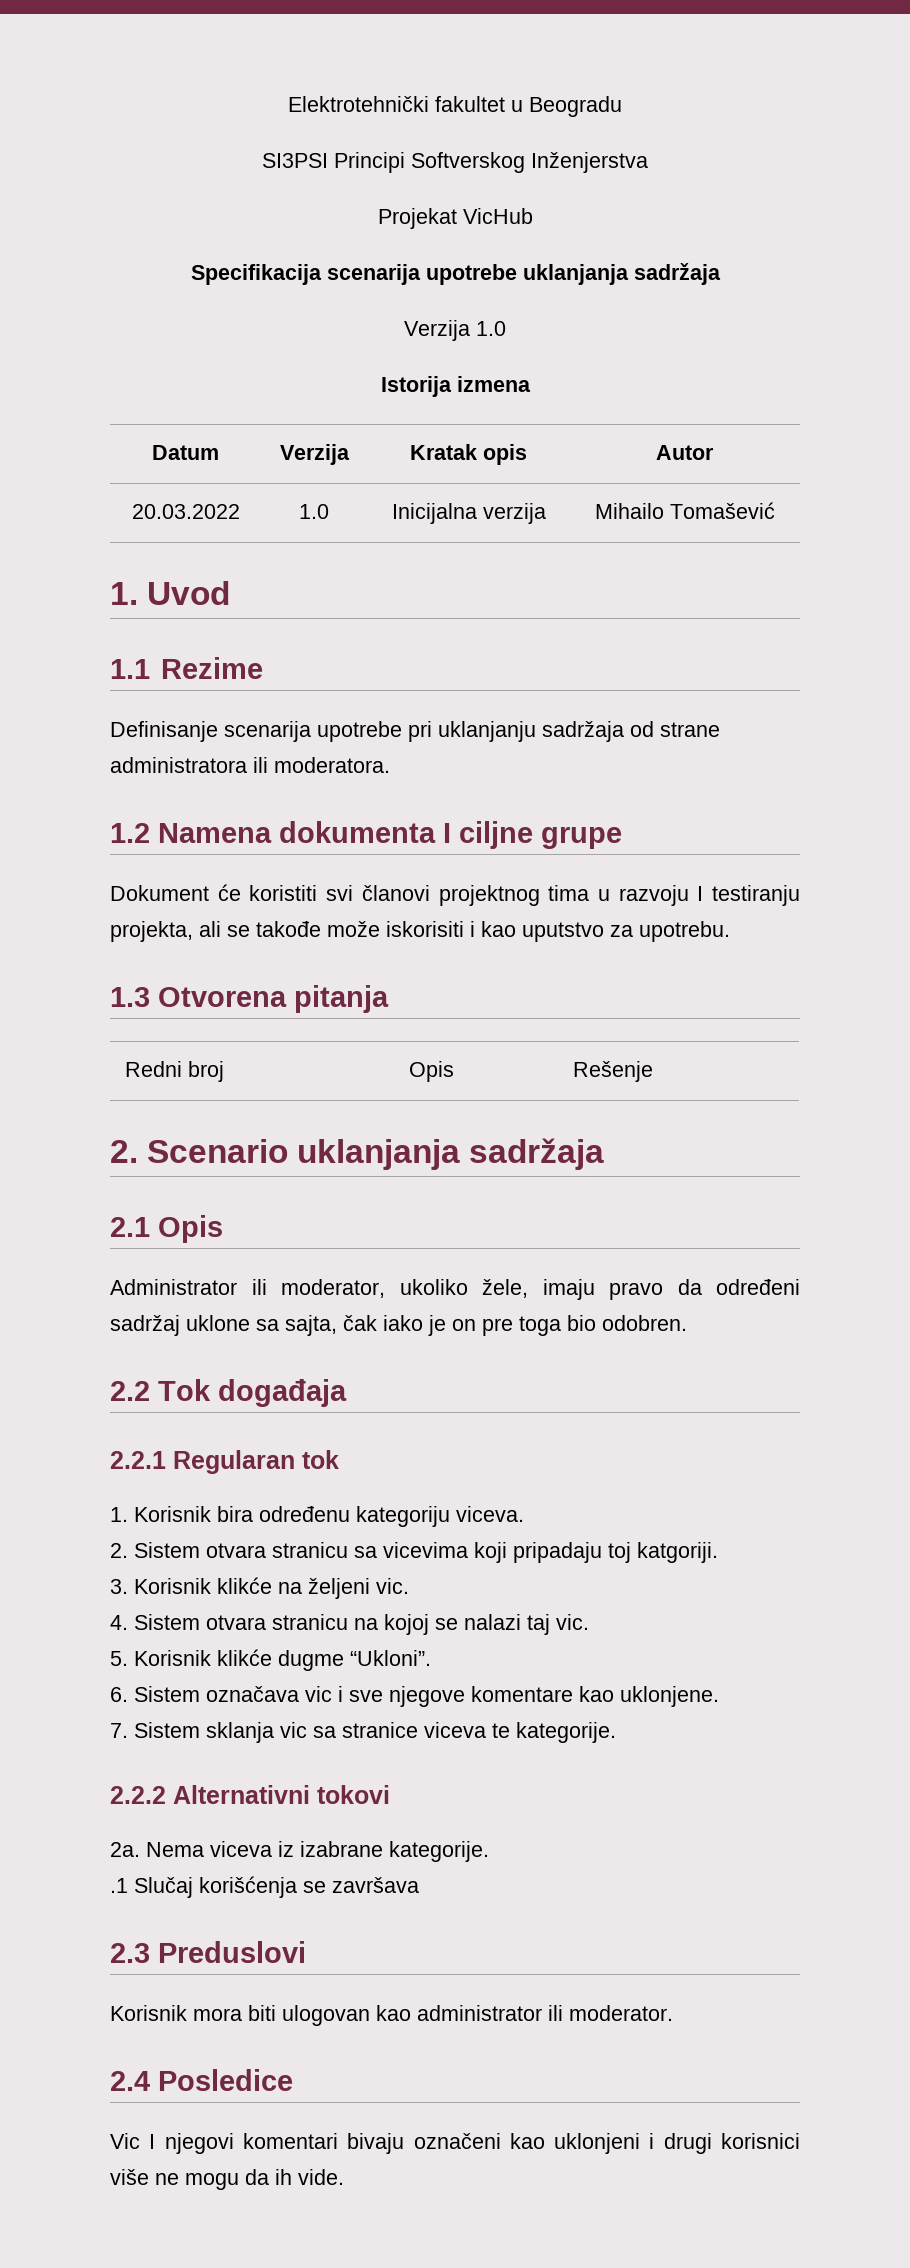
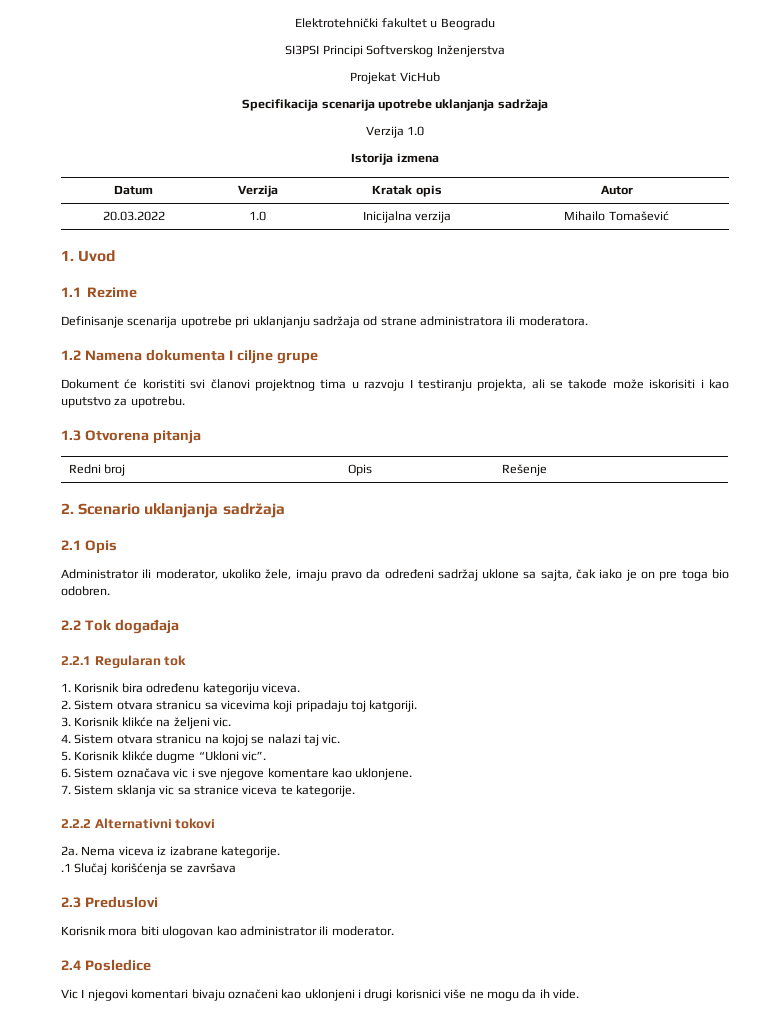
[350,1650,431,1666] “Ukloni”. -> [198,751,266,761] “Ukloni vic”.

